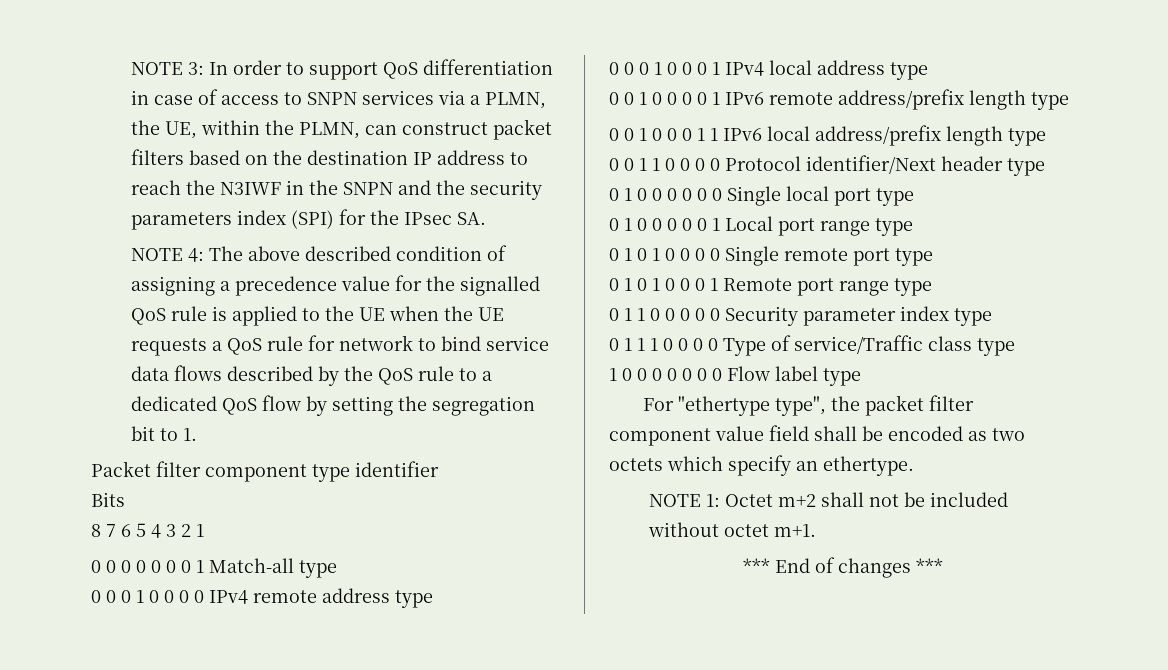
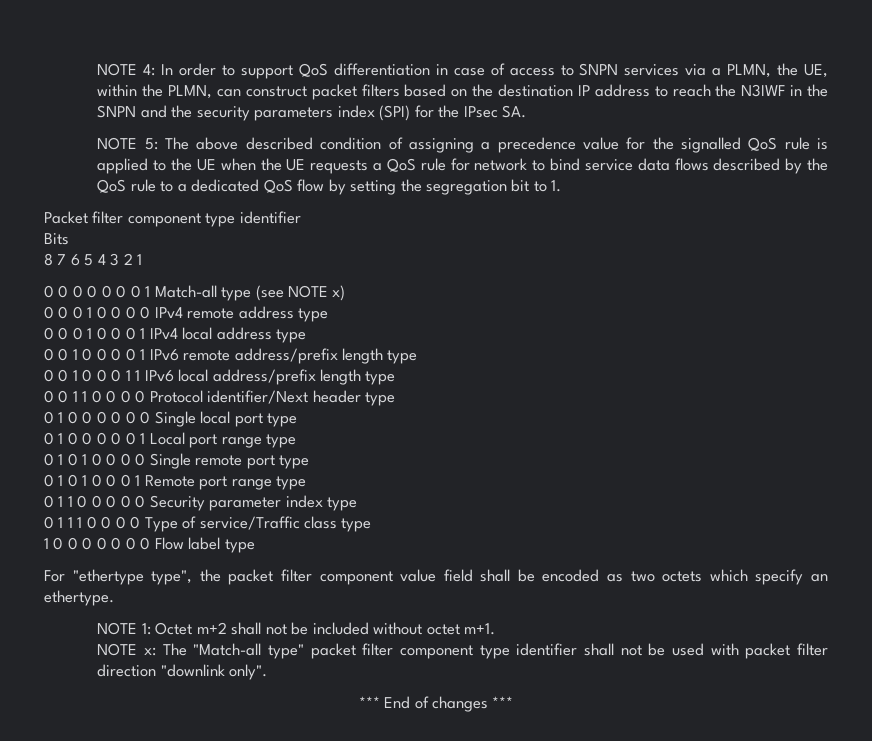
[131,62,205,75] NOTE 3: -> [97,63,156,76] NOTE 4:
[188,248,205,262] 4: -> [144,138,158,150] 5:
(337, 569) none -> [255,285,346,301] (see NOTE x)
(817, 530) none -> [97,643,828,659] [97,664,268,680] // NOTE x: The "Match-all type" packet filter component type identifier shall not be used with packet filter direction "downlink only".

